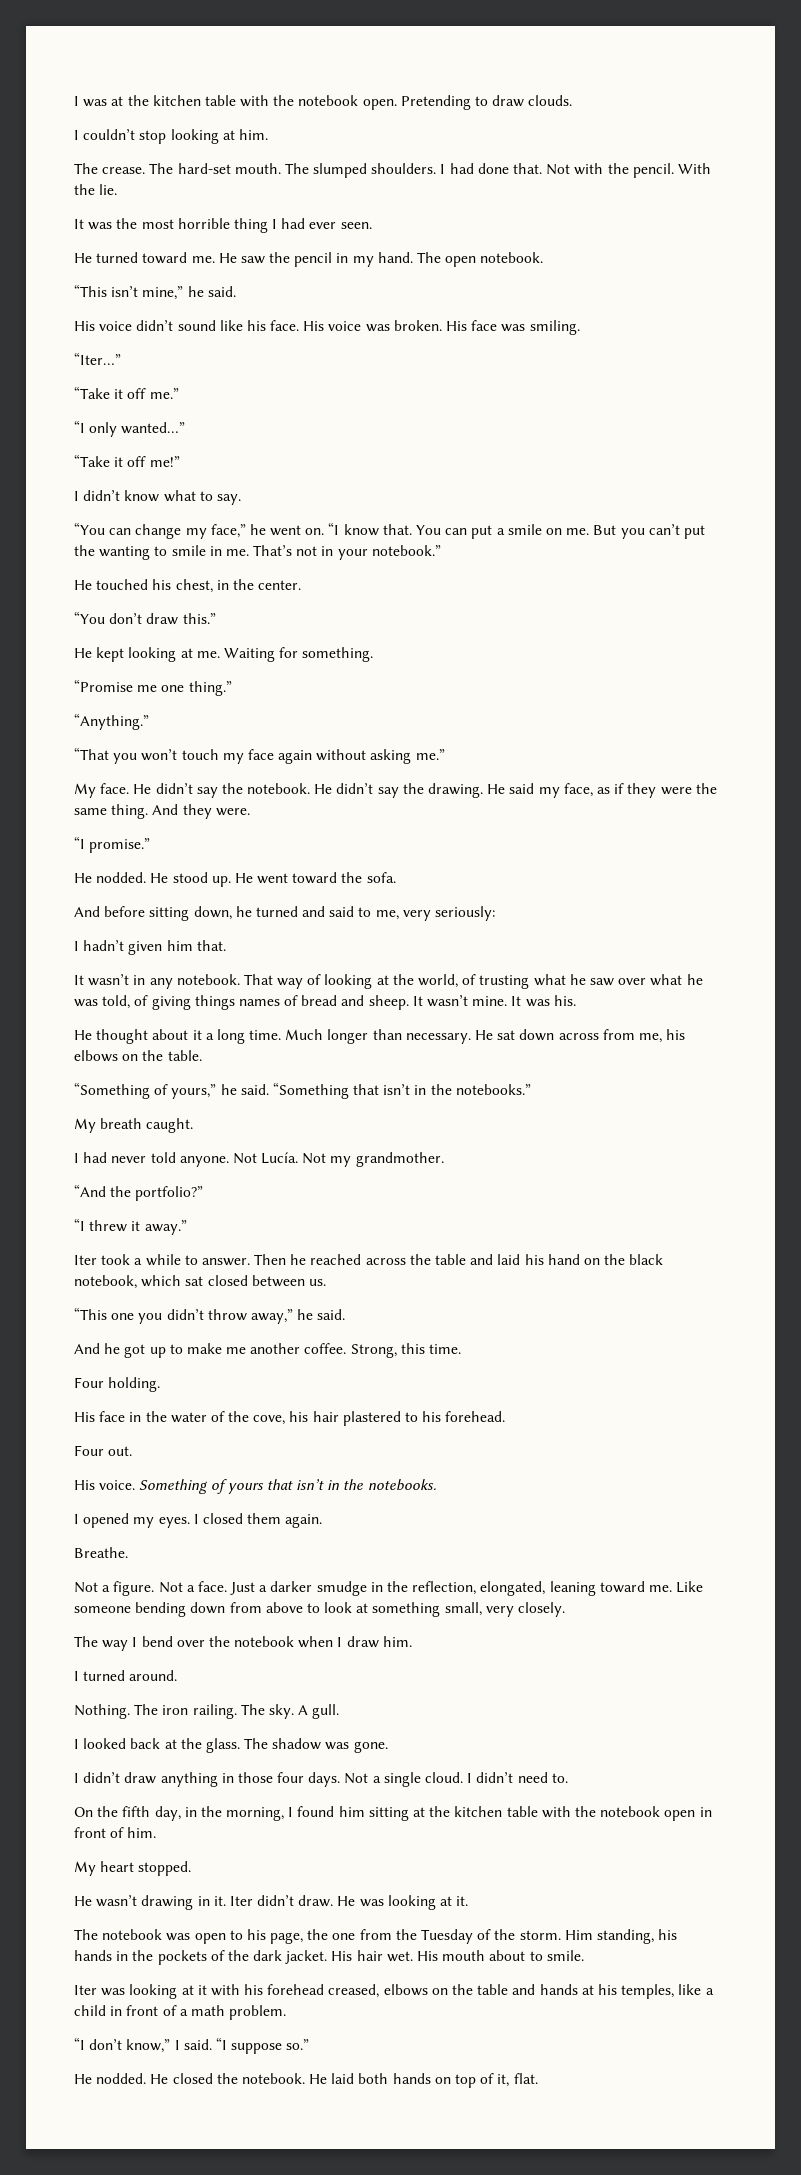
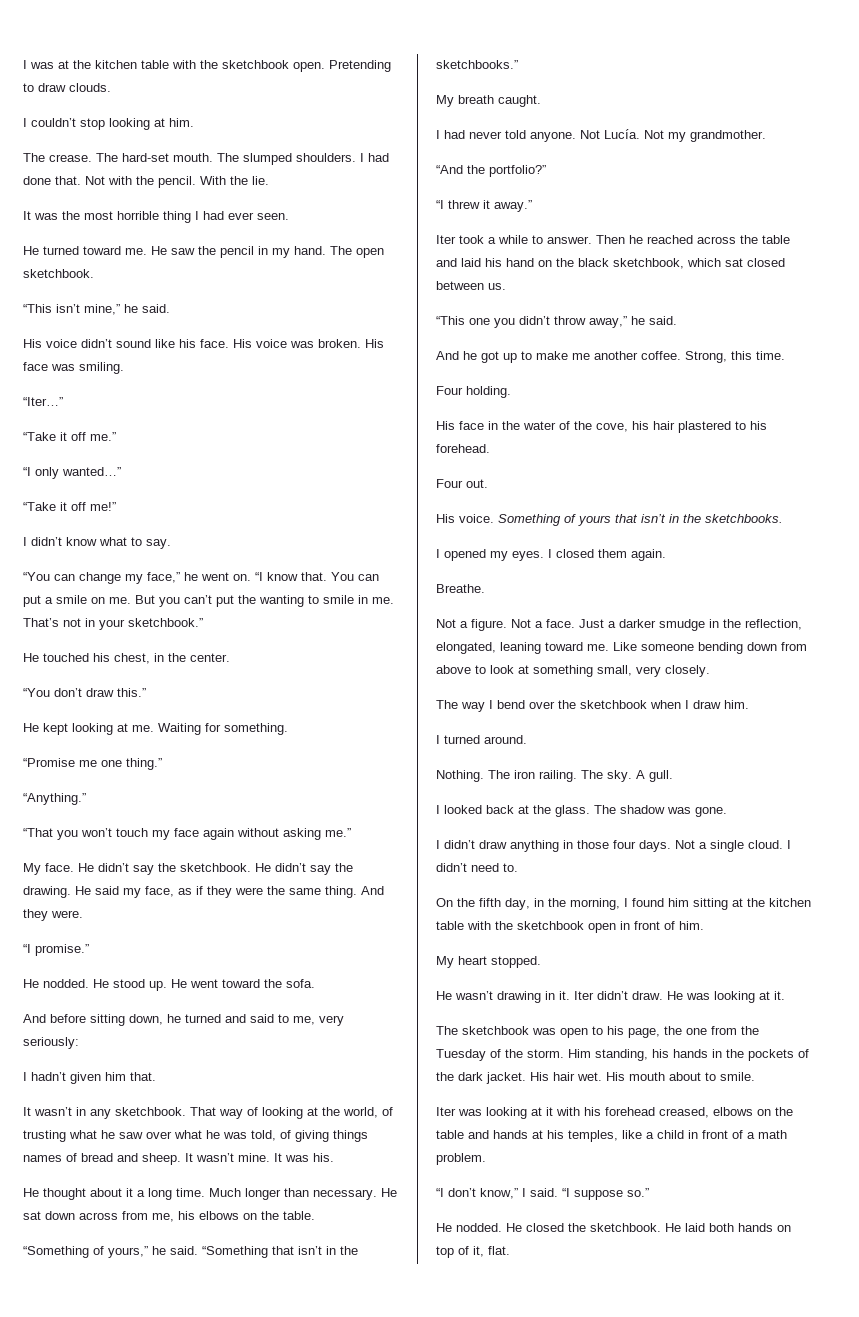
[298,95,359,106] notebook -> [222,60,289,69] sketchbook
[480,252,544,263] notebook. -> [23,269,94,278] sketchbook.
[371,545,441,556] notebook.” -> [128,618,203,627] sketchbook.”
[247,783,311,794] notebook. -> [180,863,251,872] sketchbook.
[176,974,240,985] notebook. -> [115,1107,186,1116] sketchbook.
[455,1084,531,1095] notebooks.” -> [436,60,518,69] sketchbooks.”
[74,1275,137,1289] notebook, -> [613,258,684,269] sketchbook,
[367,1479,436,1491] notebooks. -> [705,514,783,523] sketchbooks.
[234,1636,295,1647] notebook -> [580,700,647,709] sketchbook
[600,1806,661,1817] notebook -> [517,921,584,930] sketchbook
[102,1929,163,1940] notebook -> [462,1026,529,1035] sketchbook
[241,2073,305,2084] notebook. -> [590,1223,661,1232] sketchbook.

